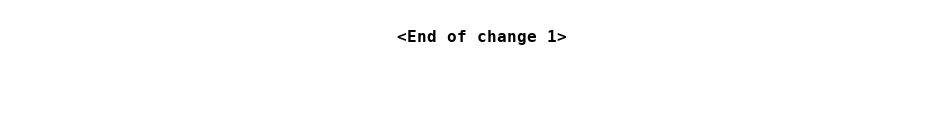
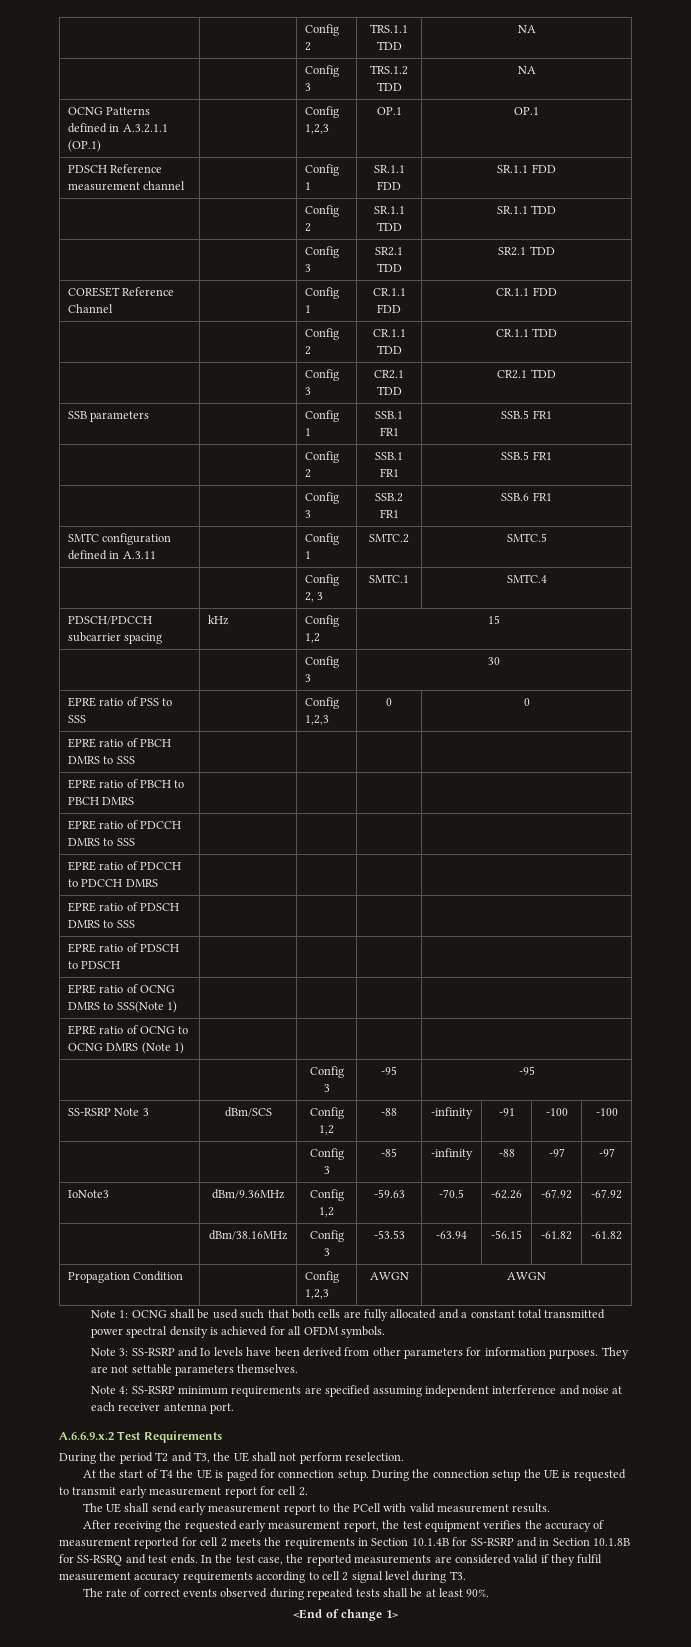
(397, 36) none -> [304,24,339,36] [304,42,311,51] [370,24,408,33] [376,41,402,50] [517,25,536,33] [304,65,339,77] [304,83,311,91] [370,65,408,75] [376,82,402,91] [517,66,536,74] [67,107,151,115] [67,123,168,133] [67,140,101,152] [304,106,339,118] [304,124,329,134] [376,107,402,115] [514,107,539,115] [67,164,163,173] [67,181,186,191] [304,164,339,176] [304,182,311,190] [373,165,405,173] [377,181,401,190] [497,164,556,173] [304,205,339,217] [304,223,311,232] [373,206,405,214] [376,222,402,231] [496,205,557,214] [304,246,339,258] [304,264,311,272] [375,247,403,256] [376,263,402,272] [498,246,555,256] [67,287,175,297] [67,304,113,313] [304,287,339,299] [304,305,311,313] [372,288,406,296] [377,304,401,313] [496,287,557,296] [304,328,339,340] [304,346,311,355] [372,329,406,337] [376,345,402,354] [495,328,558,337] [304,369,339,381] [304,387,311,395] [374,370,404,379] [376,386,402,395] [497,369,556,379] [67,411,150,422] [304,410,339,422] [304,428,311,436] [375,411,403,419] [379,427,399,436] [501,410,552,419] [304,451,339,463] [304,469,311,478] [375,452,403,460] [379,468,399,477] [501,451,552,460] [304,492,339,504] [304,510,311,518] [375,493,403,502] [379,509,399,518] [501,492,552,501] [67,533,172,545] [67,550,156,560] [304,533,339,545] [304,551,311,559] [369,533,409,543] [506,533,547,542] [304,574,339,586] [304,592,324,602] [369,574,409,583] [506,574,547,583] [67,616,152,625] [67,632,163,644] [207,615,229,625] [304,615,339,627] [304,633,320,643] [488,615,500,624] [304,656,339,668] [304,674,311,682] [488,657,500,665] [67,697,173,707] [67,715,86,723] [304,697,339,709] [304,715,329,725] [386,698,392,706] [523,698,530,706] [67,738,172,748] [67,756,135,764] [67,779,185,789] [67,797,135,805] [67,820,182,830] [67,838,135,846] [67,861,182,871] [67,879,158,887] [67,902,180,912] [67,920,135,928] [67,943,180,953] [67,961,121,969] [67,984,176,994] [67,1001,178,1013] [67,1025,189,1035] [67,1042,185,1054] [309,1066,344,1078] [323,1084,330,1092] [381,1066,397,1075] [518,1066,535,1075] [67,1108,149,1116] [224,1107,272,1117] [309,1107,344,1119] [319,1125,334,1135] [381,1108,397,1116] [431,1107,473,1119] [498,1108,515,1116] [545,1108,568,1116] [595,1108,618,1116] [309,1148,344,1160] [323,1166,330,1174] [381,1148,397,1157] [431,1148,473,1160] [498,1149,515,1157] [548,1148,565,1157] [598,1148,615,1157] [67,1190,109,1198] [212,1189,285,1199] [309,1189,344,1201] [319,1207,334,1217] [373,1189,405,1198] [439,1189,464,1198] [491,1190,522,1199] [541,1189,572,1199] [591,1189,622,1199] [209,1230,288,1240] [309,1230,344,1242] [323,1248,330,1256] [373,1230,405,1239] [436,1231,467,1239] [491,1230,522,1239] [541,1231,572,1240] [591,1231,622,1240] [67,1271,184,1283] [304,1271,339,1283] [304,1289,329,1299] [369,1272,409,1280] [507,1272,546,1280] [90,1309,606,1321] [90,1326,385,1338] [90,1347,629,1359] [90,1364,299,1376] [90,1385,623,1397] [90,1402,235,1414] [59,1431,222,1443] [59,1452,405,1464] [82,1469,626,1481] [59,1486,308,1498] [82,1503,551,1515] [82,1520,605,1532] [59,1537,630,1549] [59,1554,603,1566] [59,1571,466,1583] [82,1588,490,1600] | | Config 2 | TRS.1.1 TDD | NA // | | Config 3 | TRS.1.2 TDD | NA // OCNG Patterns defined in A.3.2.1.1 (OP.1) | | Config 1,2,3 | OP.1 | OP.1 // PDSCH Reference measurement channel | | Config 1 | SR.1.1 FDD | SR.1.1 FDD // | | Config 2 | SR.1.1 TDD | SR.1.1 TDD // | | Config 3 | SR2.1 TDD | SR2.1 TDD // CORESET Reference Channel | | Config 1 | CR.1.1 FDD | CR.1.1 FDD // | | Config 2 | CR.1.1 TDD | CR.1.1 TDD // | | Config 3 | CR2.1 TDD | CR2.1 TDD // SSB parameters | | Config 1 | SSB.1 FR1 | SSB.5 FR1 // | | Config 2 | SSB.1 FR1 | SSB.5 FR1 // | | Config 3 | SSB.2 FR1 | SSB.6 FR1 // SMTC configuration defined in A.3.11 | | Config 1 | SMTC.2 | SMTC.5 // | | Config 2, 3 | SMTC.1 | SMTC.4 // PDSCH/PDCCH subcarrier spacing | kHz | Config 1,2 | 15 // | | Config 3 | 30 // EPRE ratio of PSS to SSS | | Config 1,2,3 | 0 | 0 // EPRE ratio of PBCH DMRS to SSS | | | | // EPRE ratio of PBCH to PBCH DMRS | | | | // EPRE ratio of PDCCH DMRS to SSS | | | | // EPRE ratio of PDCCH to PDCCH DMRS | | | | // EPRE ratio of PDSCH DMRS to SSS | | | | // EPRE ratio of PDSCH to PDSCH | | | | // EPRE ratio of OCNG DMRS to SSS(Note 1) | | | | // EPRE ratio of OCNG to OCNG DMRS (Note 1) | | | | // | | Config 3 | -95 | -95 // SS-RSRP Note 3 | dBm/SCS | Config 1,2 | -88 | -infinity | -91 | -100 | -100 // | | Config 3 | -85 | -infinity | -88 | -97 | -97 // IoNote3 | dBm/9.36MHz | Config 1,2 | -59.63 | -70.5 | -62.26 | -67.92 | -67.92 // | dBm/38.16MHz | Config 3 | -53.53 | -63.94 | -56.15 | -61.82 | -61.82 // Propagation Condition | | Config 1,2,3 | AWGN | AWGN // Note 1: OCNG shall be used such that both cells are fully allocated and a constant total transmitted power spectral density is achieved for all OFDM symbols. // Note 3: SS-RSRP and Io levels have been derived from other parameters for information purposes. They are not settable parameters themselves. // Note 4: SS-RSRP minimum requirements are specified assuming independent interference and noise at each receiver antenna port. // A.6.6.9.x.2 Test Requirements // During the period T2 and T3, the UE shall not perform reselection. // At the start of T4 the UE is paged for connection setup. During the connection setup the UE is requested to transmit early measurement report for cell 2. // The UE shall send early measurement report to the PCell with valid measurement results. // After receiving the requested early measurement report, the test equipment verifies the accuracy of measurement reported for cell 2 meets the requirements in Section 10.1.4B for SS-RSRP and in Section 10.1.8B for SS-RSRQ and test ends. In the test case, the reported measurements are considered valid if they fulfil measurement accuracy requirements according to cell 2 signal level during T3. // The rate of correct events observed during repeated tests shall be at least 90%. //

